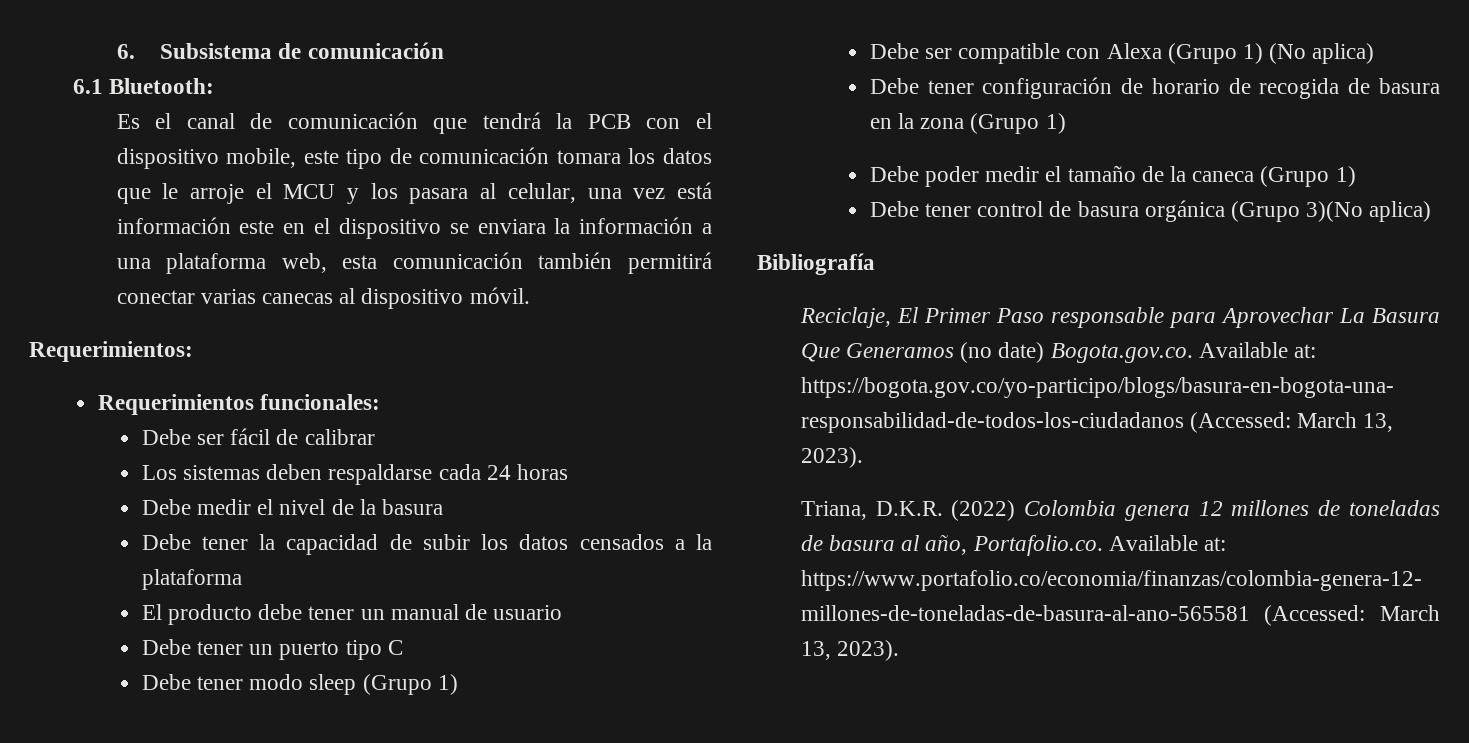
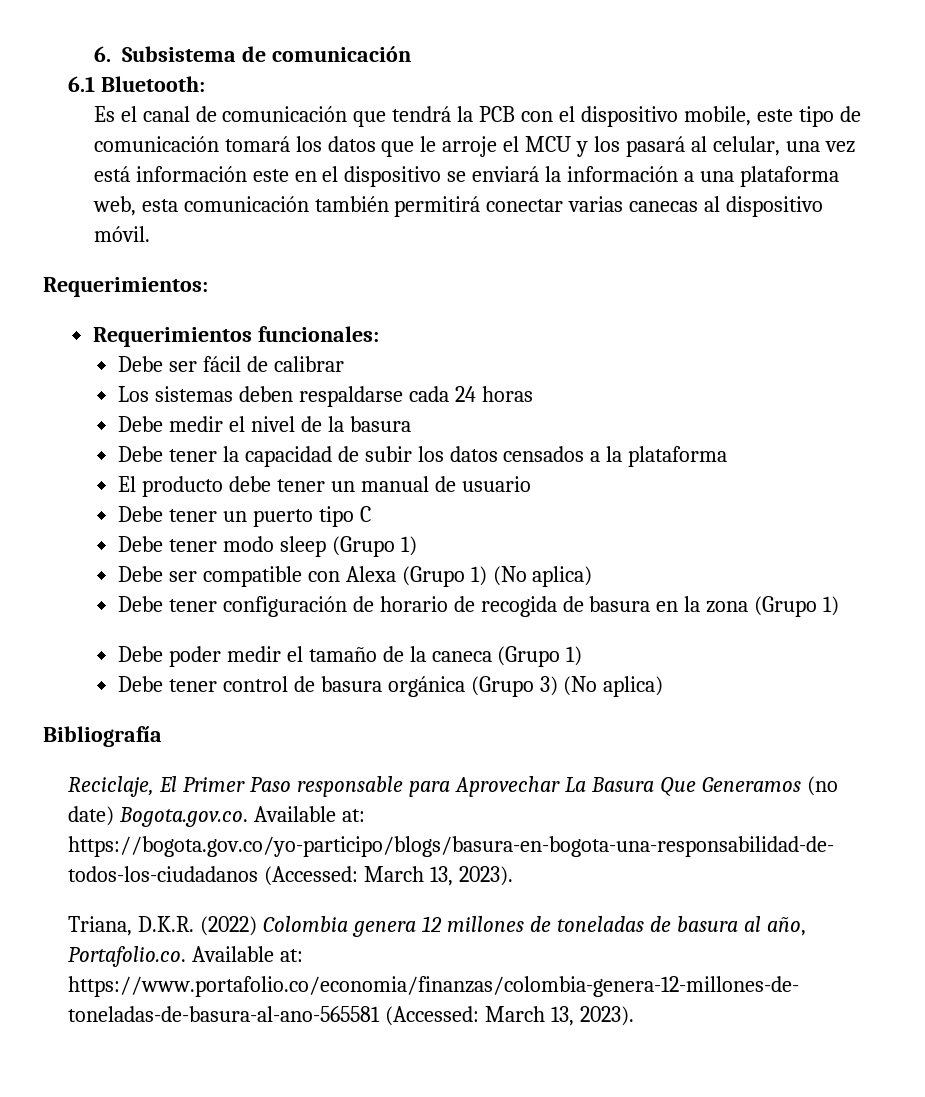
[556,150,621,164] tomara -> [224,136,290,152] tomará
[409,188,469,204] pasara -> [626,136,686,157] pasará
[477,219,546,234] enviara -> [472,166,540,182] enviará
[1306,201,1364,222] 3)(No -> [539,676,598,696] 3) (No

